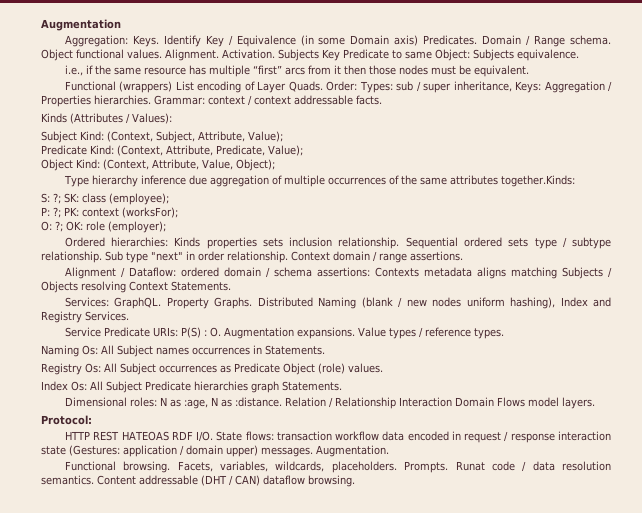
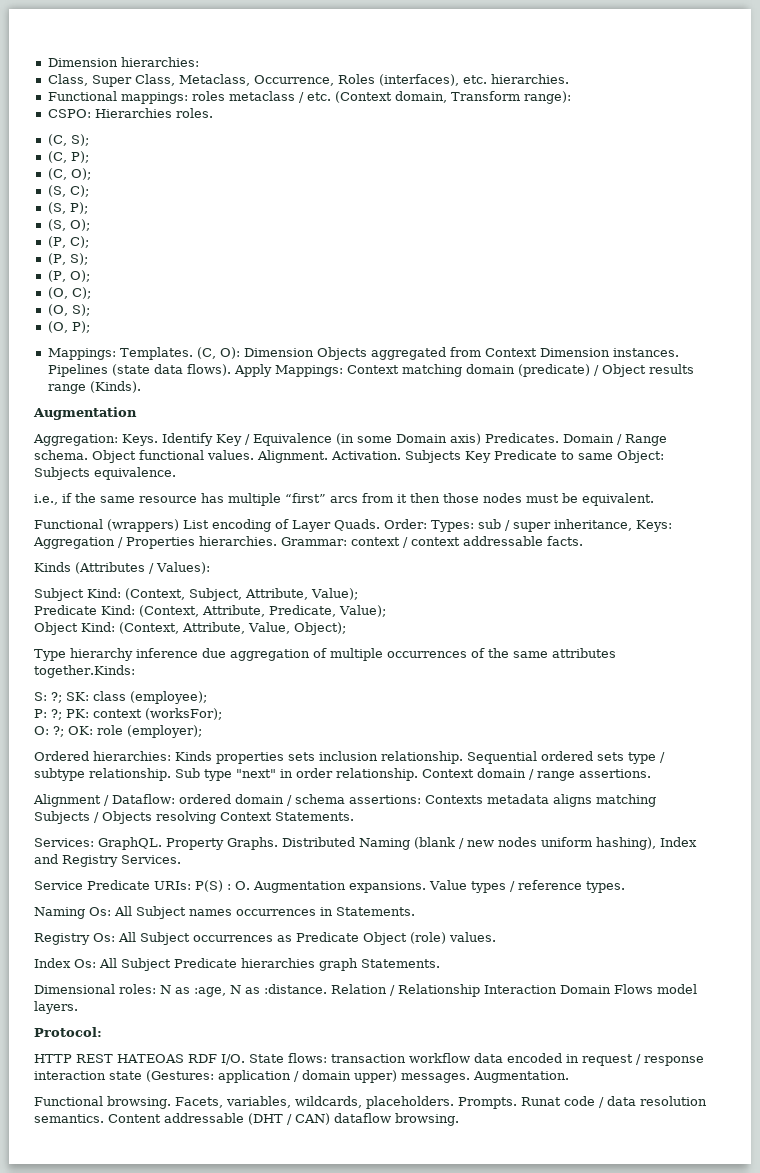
(41, 25) none -> [47,57,199,67] [47,74,569,87] [47,91,571,104] [47,108,213,118] [47,134,89,146] [47,151,89,163] [47,168,91,180] [47,185,89,197] [47,202,88,214] [47,219,90,231] [47,236,89,248] [47,253,88,265] [47,270,90,282] [47,287,91,299] [47,304,90,316] [47,321,90,333] [47,347,679,360] [47,364,694,377] [47,381,141,394] Dimension hierarchies: // Class, Super Class, Metaclass, Occurrence, Roles (interfaces), etc. hierarchies. // Functional mappings: roles metaclass / etc. (Context domain, Transform range): // CSPO: Hierarchies roles. // (C, S); // (C, P); // (C, O); // (S, C); // (S, P); // (S, O); // (P, C); // (P, S); // (P, O); // (O, C); // (O, S); // (O, P); // Mappings: Templates. (C, O): Dimension Objects aggregated from Context Dimension instances. Pipelines (state data flows). Apply Mappings: Context matching domain (predicate) / Object results range (Kinds). //

